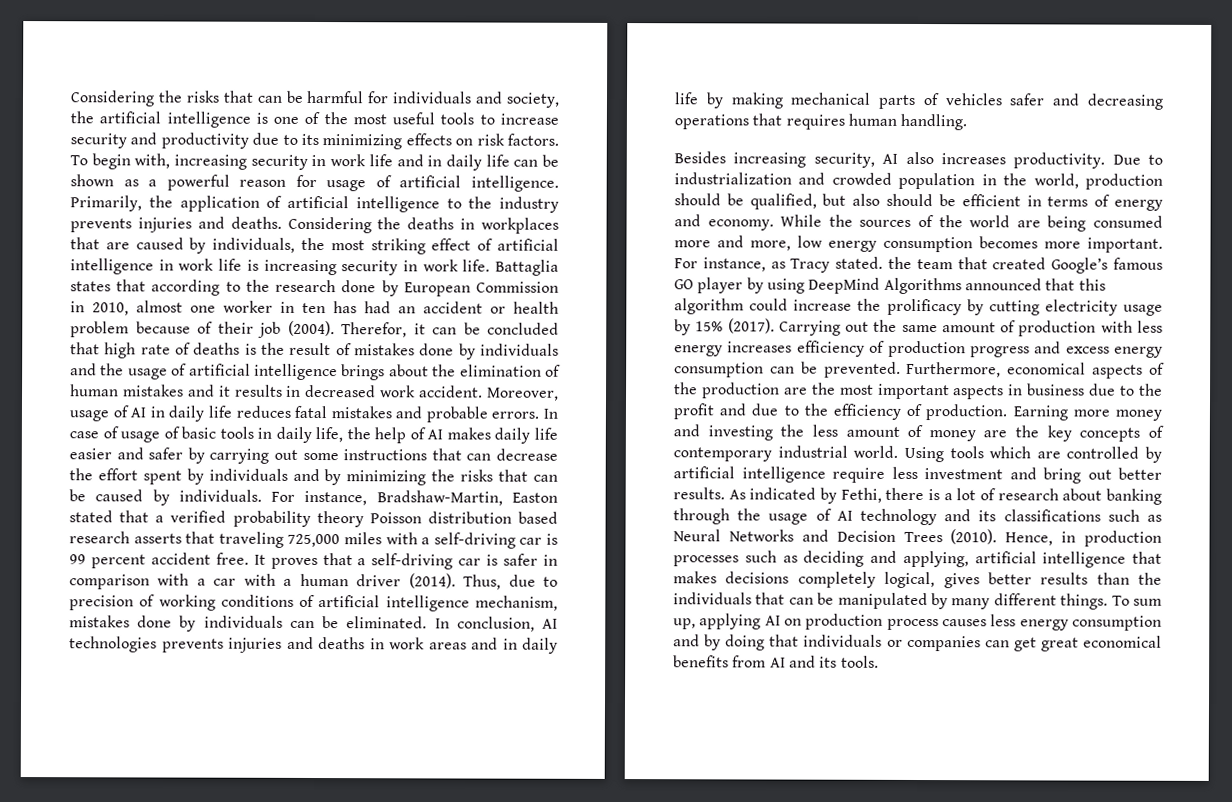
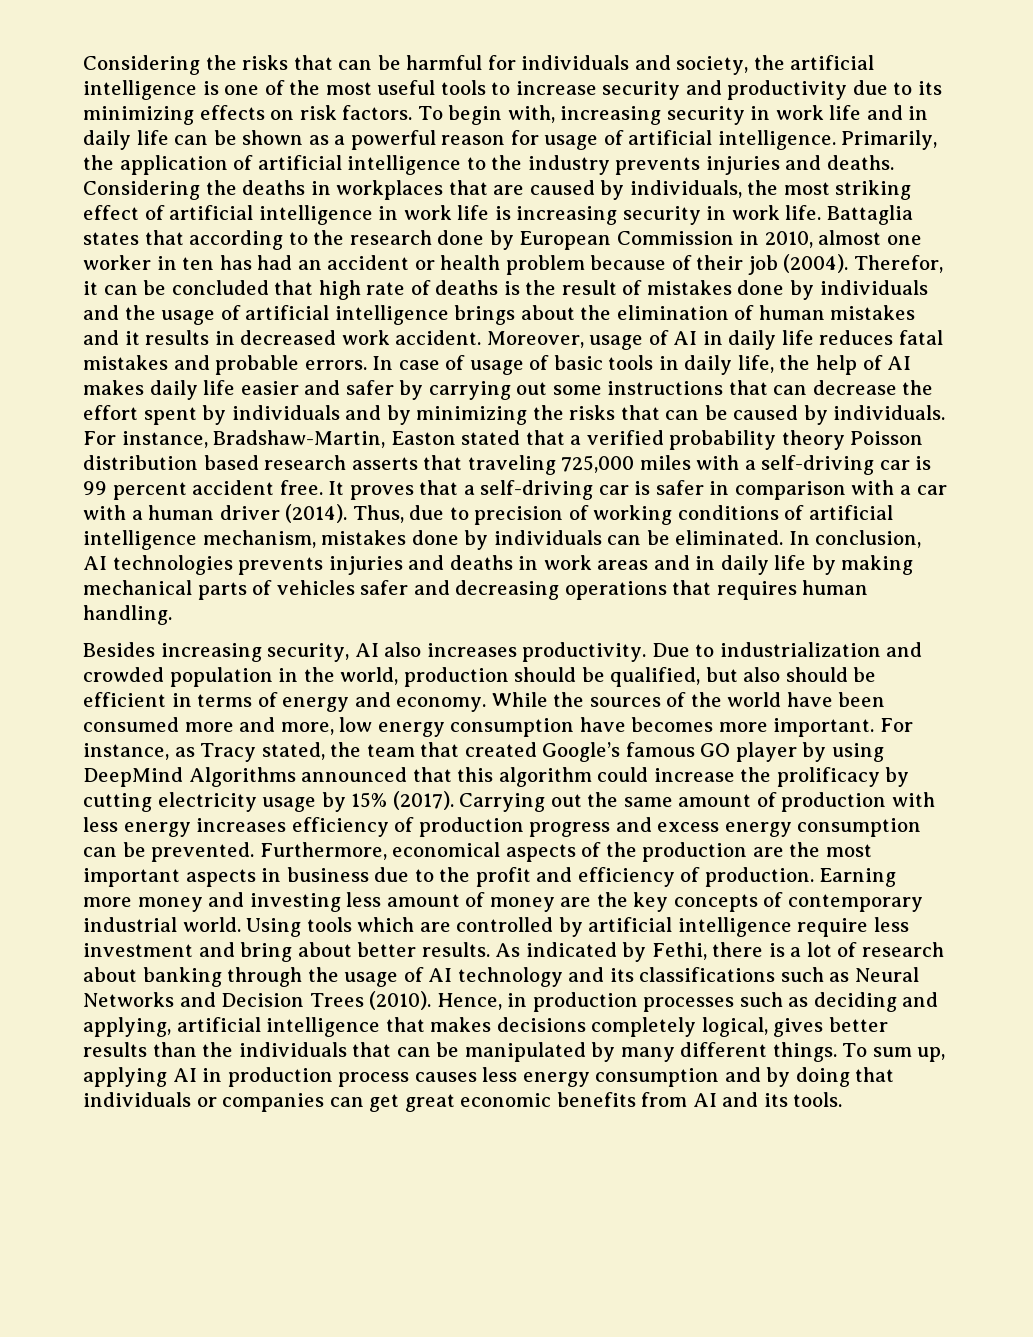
[1016,215,1087,232] are being -> [786,692,886,707] have been
(973, 244) none -> [579,717,626,732] have
[835,256,884,269] stated. -> [261,742,325,760] stated,
[751,403,828,416] due to the -> (573, 874) none
[780,424,805,437] the -> (341, 902) none
[1087,469,1112,480] out -> [297,942,352,957] about
[784,618,802,626] on -> [202,1068,223,1082] in
[1083,635,1162,648] economical -> [460,1093,552,1107] economic

